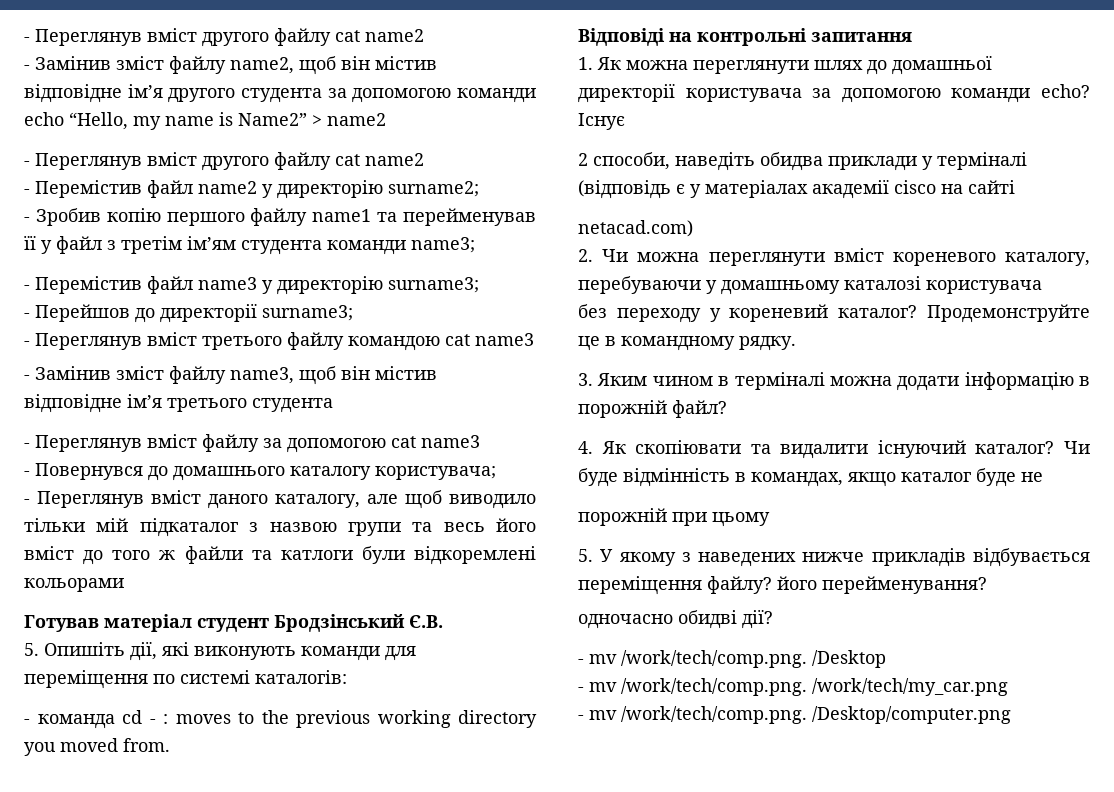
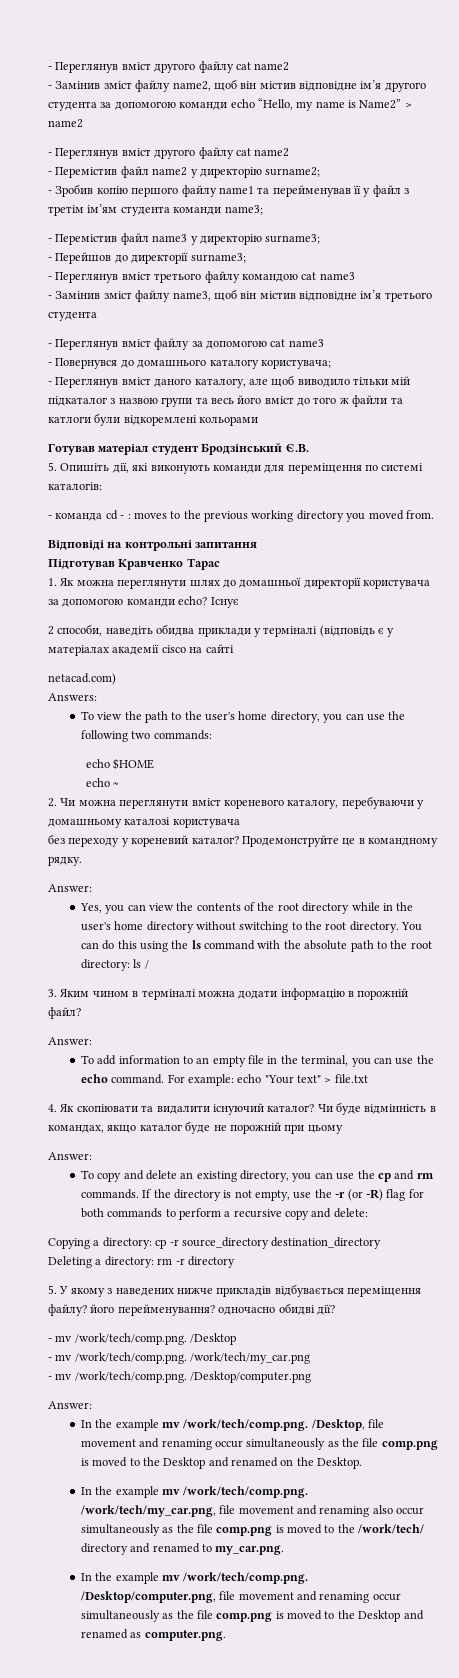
(912, 37) none -> [48,558,220,570] // Підготував Кравченко Тарас
(693, 228) none -> [48,693,97,701] [80,711,406,723] [80,730,212,742] [86,758,155,770] [86,778,120,787] // Answers: // To view the path to the user's home directory, you can use the following two commands: // echo $HOME // echo ~
(796, 343) none -> [48,884,92,892] [79,902,414,914] [80,921,423,933] [80,940,432,952] [80,959,149,971] // Answer: // Yes, you can view the contents of the root directory while in the user's home directory without switching to the root directory. You can do this using the ls command with the absolute path to the root directory: ls /
(727, 409) none -> [48,1037,92,1045] [80,1055,434,1067] [80,1074,368,1086] // Answer: // To add information to an empty file in the terminal, you can use the echo command. For example: echo "Your text" > file.txt
(1043, 477) // -> (227, 1128) none
(770, 519) none -> [48,1152,92,1160] [80,1170,434,1182] [80,1189,424,1201] [80,1208,368,1220] [48,1237,382,1249] [48,1256,235,1268] // Answer: // To copy and delete an existing directory, you can use the cp and rm commands. If the directory is not empty, use the -r (or -R) flag for both commands to perform a recursive copy and delete: // Copying a directory: cp -r source_directory destination_directory // Deleting a directory: rm -r directory
(987, 585) // -> (215, 1310) none
(1011, 715) none -> [48,1401,92,1409] [80,1419,385,1431] [80,1438,438,1450] [80,1457,363,1469] [80,1486,309,1498] [80,1505,425,1517] [80,1524,425,1536] [80,1543,285,1555] [80,1572,309,1584] [80,1591,401,1603] [80,1610,424,1622] [80,1629,226,1641] // Answer: // In the example mv /work/tech/comp.png. /Desktop, file movement and renaming occur simultaneously as the file comp.png is moved to the Desktop and renamed on the Desktop. // In the example mv /work/tech/comp.png. /work/tech/my_car.png, file movement and renaming also occur simultaneously as the file comp.png is moved to the /work/tech/ directory and renamed to my_car.png. // In the example mv /work/tech/comp.png. /Desktop/computer.png, file movement and renaming occur simultaneously as the file comp.png is moved to the Desktop and renamed as computer.png.

